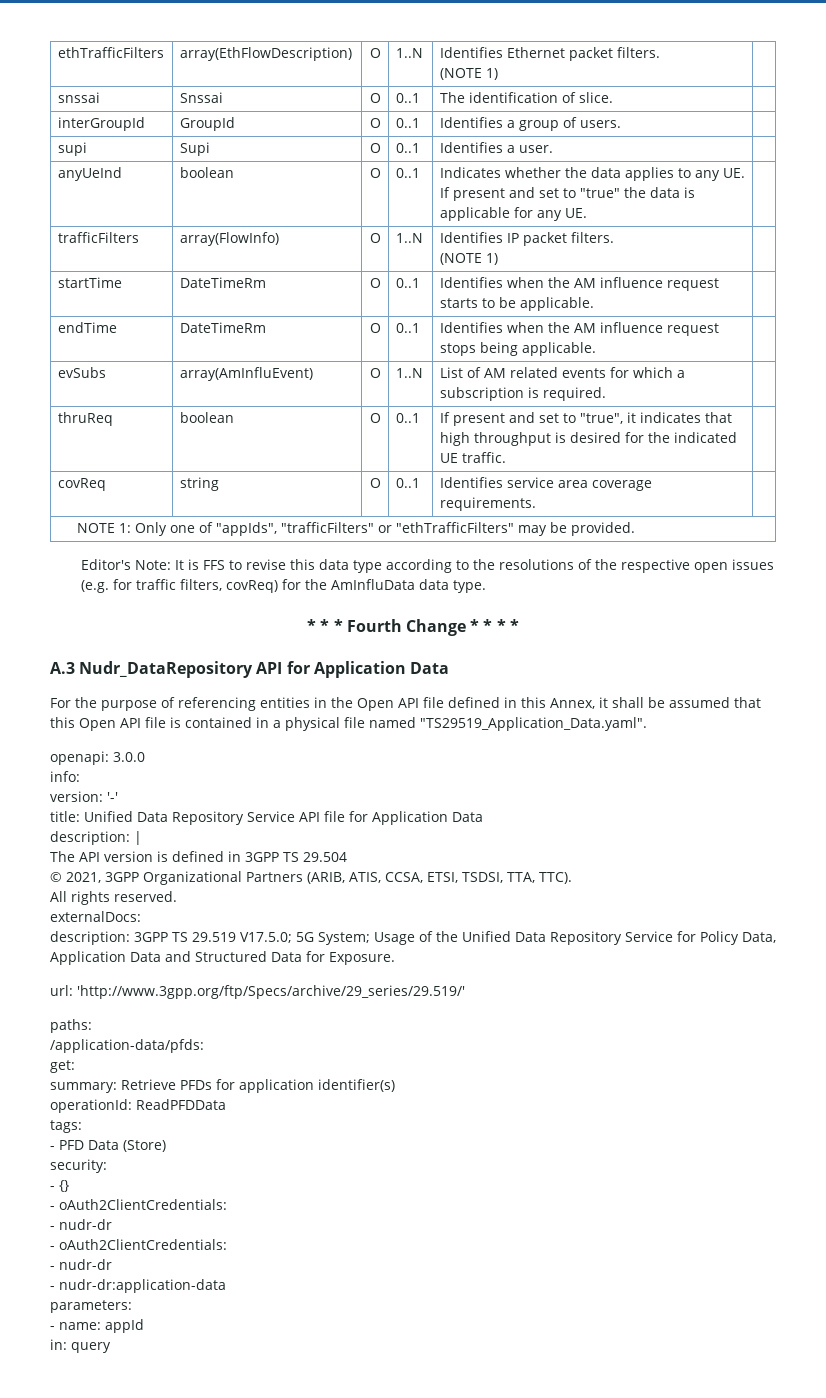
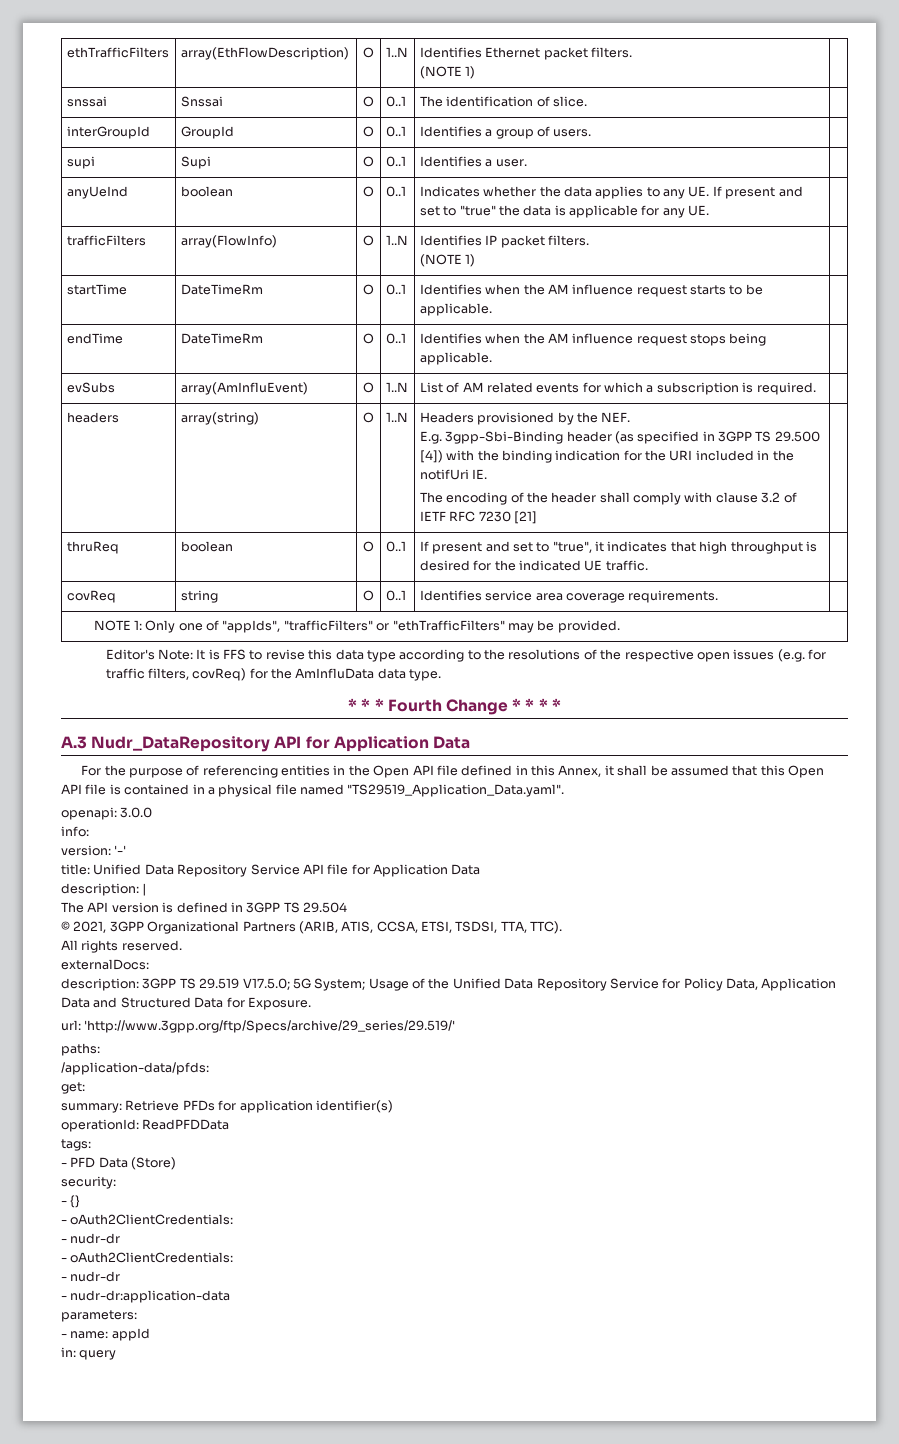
(606, 394) none -> [66,412,119,423] [180,412,259,425] [363,412,374,423] [385,412,408,422] [419,412,631,425] [419,431,820,444] [419,450,794,463] [419,469,488,480] [419,492,797,505] [419,511,537,524] // headers | array(string) | O | 1..N | Headers provisioned by the NEF. // E.g. 3gpp-Sbi-Binding header (as specified in 3GPP TS 29.500 [4]) with the binding indication for the URI included in the notifUri IE. // The encoding of the header shall comply with clause 3.2 of IETF RFC 7230 [21] |

